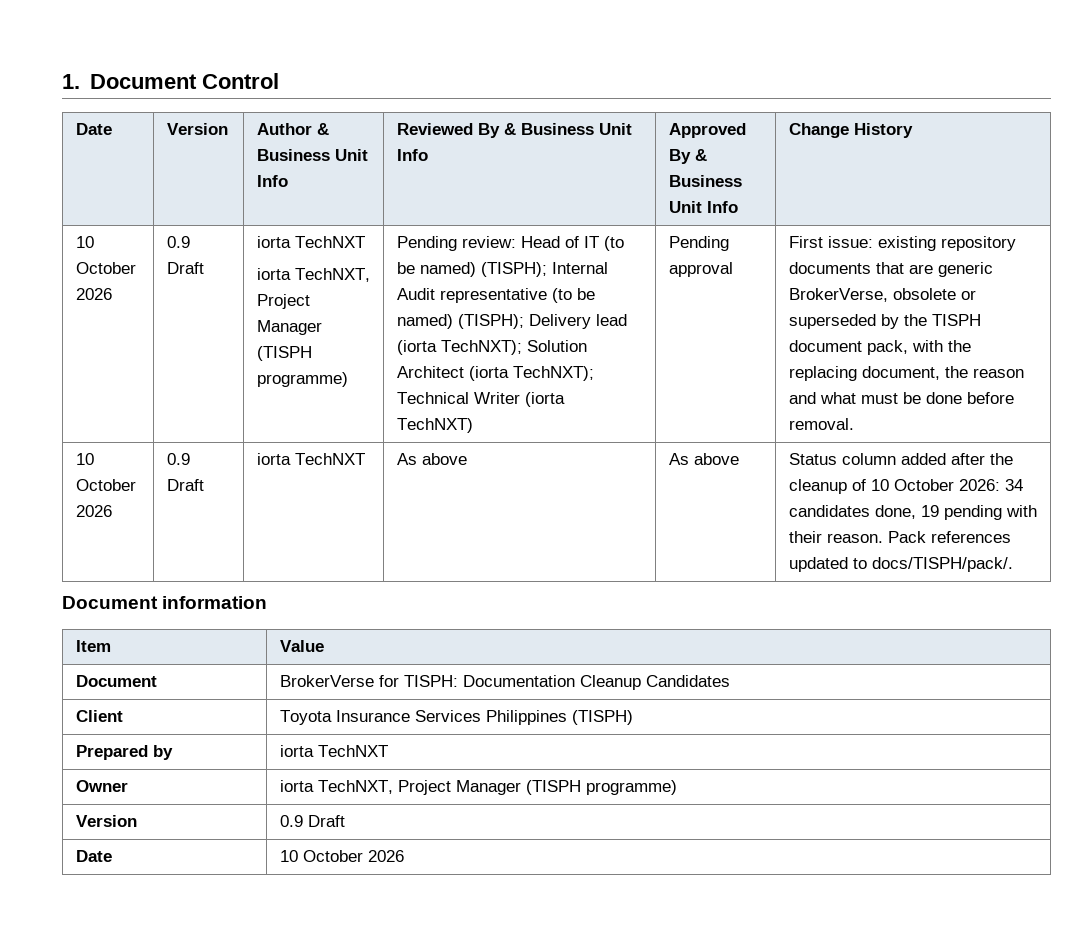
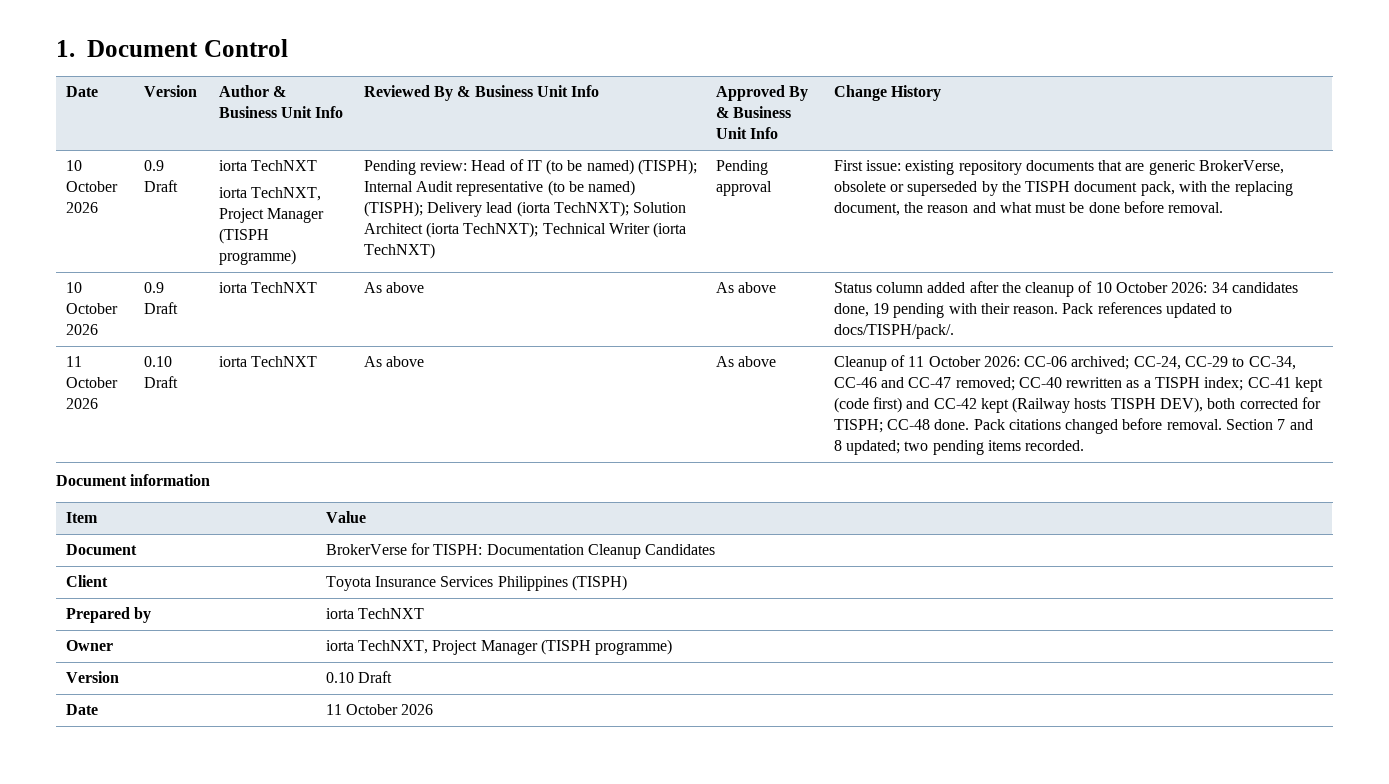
(1013, 564) none -> [65,356,82,367] [65,377,118,388] [65,398,98,409] [143,356,172,367] [143,376,178,388] [218,356,317,367] [363,356,424,367] [715,356,776,367] [833,355,1296,371] [833,377,1324,392] [833,397,1322,413] [833,418,1313,434] [833,440,1085,455] // 11 October 2026 | 0.10 Draft | iorta TechNXT | As above | As above | Cleanup of 11 October 2026: CC-06 archived; CC-24, CC-29 to CC-34, CC-46 and CC-47 removed; CC-40 rewritten as a TISPH index; CC-41 kept (code first) and CC-42 kept (Railway hosts TISPH DEV), both corrected for TISPH; CC-48 done. Pack citations changed before removal. Section 7 and 8 updated; two pending items recorded.
[279,815,303,827] 0.9 -> [325,672,354,683] 0.10
[279,850,298,862] 10 -> [325,704,342,715] 11

